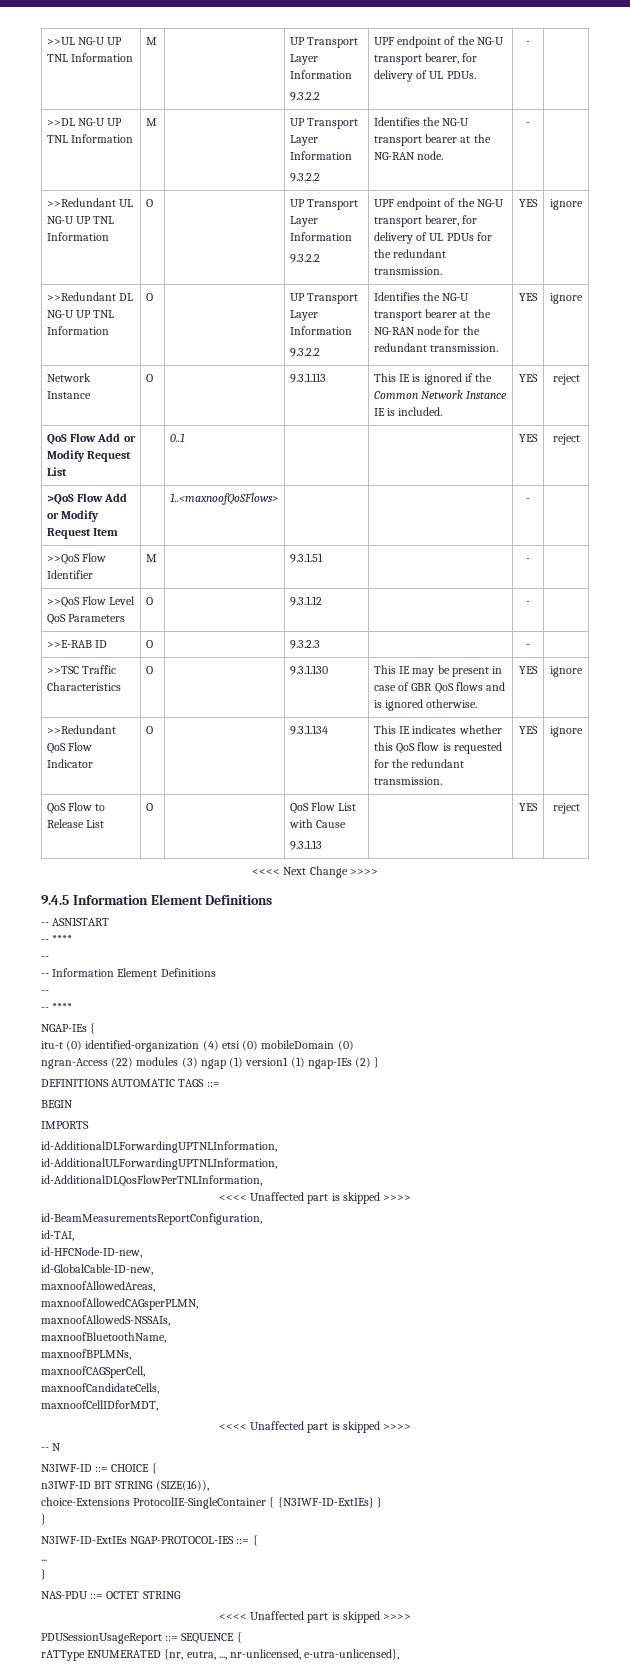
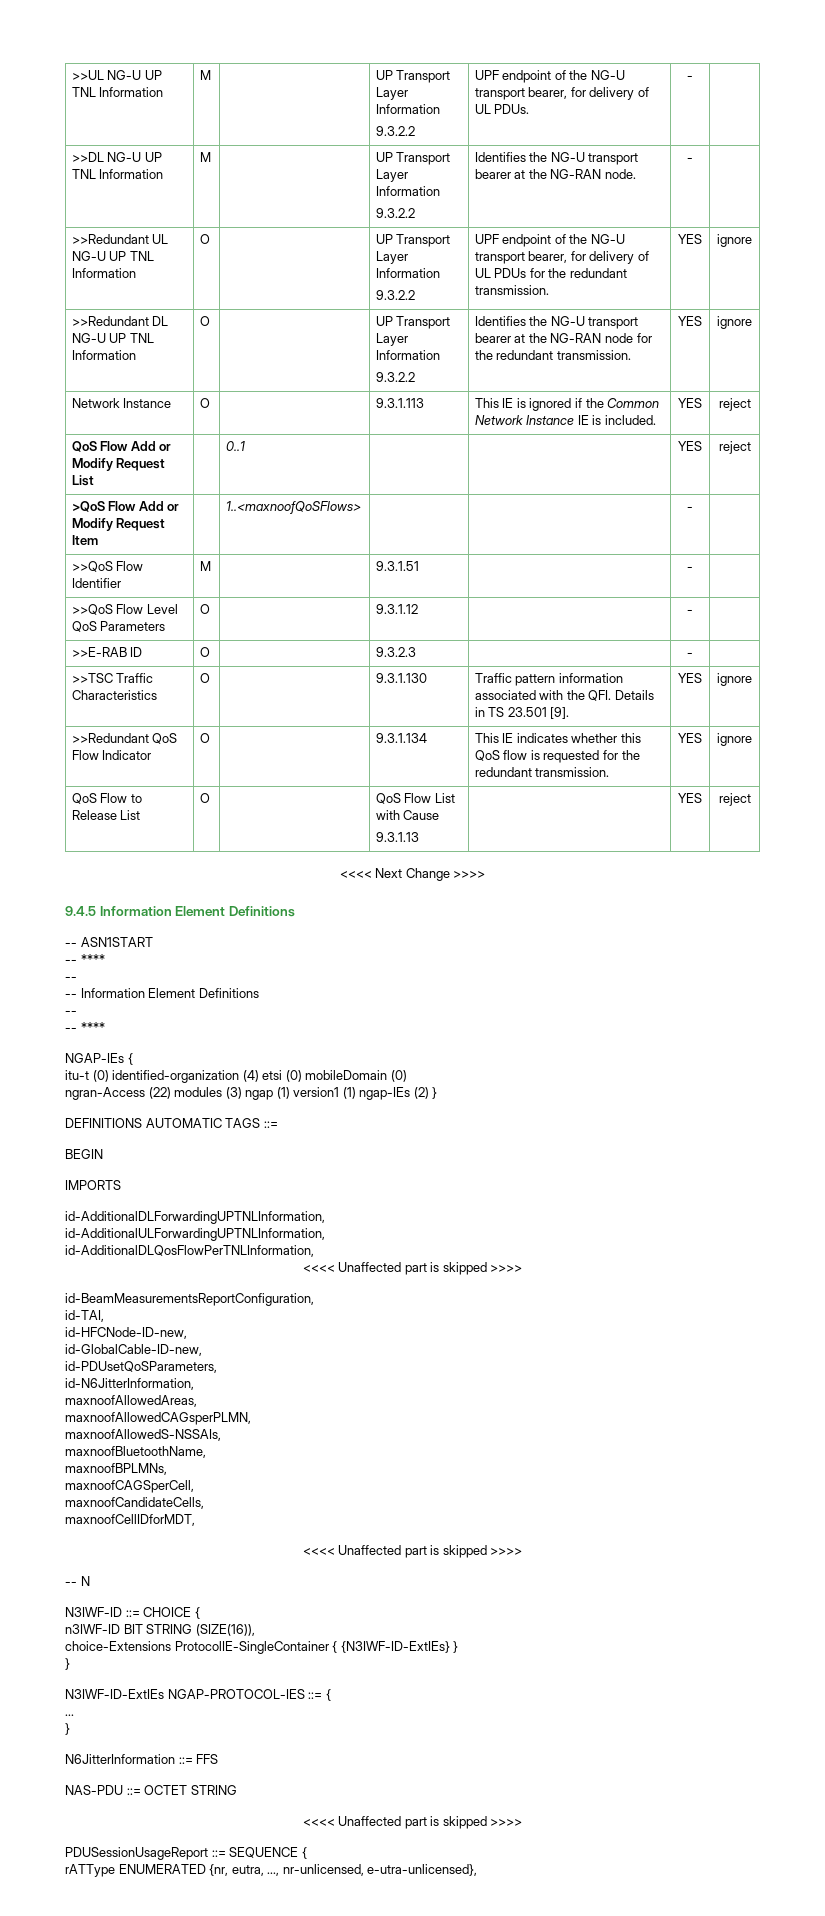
[373,665,503,677] [373,682,506,694] [373,699,478,711] This IE may be present in case of GBR QoS flows and is ignored otherwise. -> [474,673,623,686] [474,690,654,701] [474,707,570,719] Traffic pattern information associated with the QFI. Details in TS 23.501 [9].
(153, 1269) none -> [65,1361,217,1373] [65,1378,194,1390] // id-PDUsetQoSParameters, // id-N6JitterInformation,
(46, 1574) none -> [65,1754,219,1764] // N6JitterInformation ::= FFS

